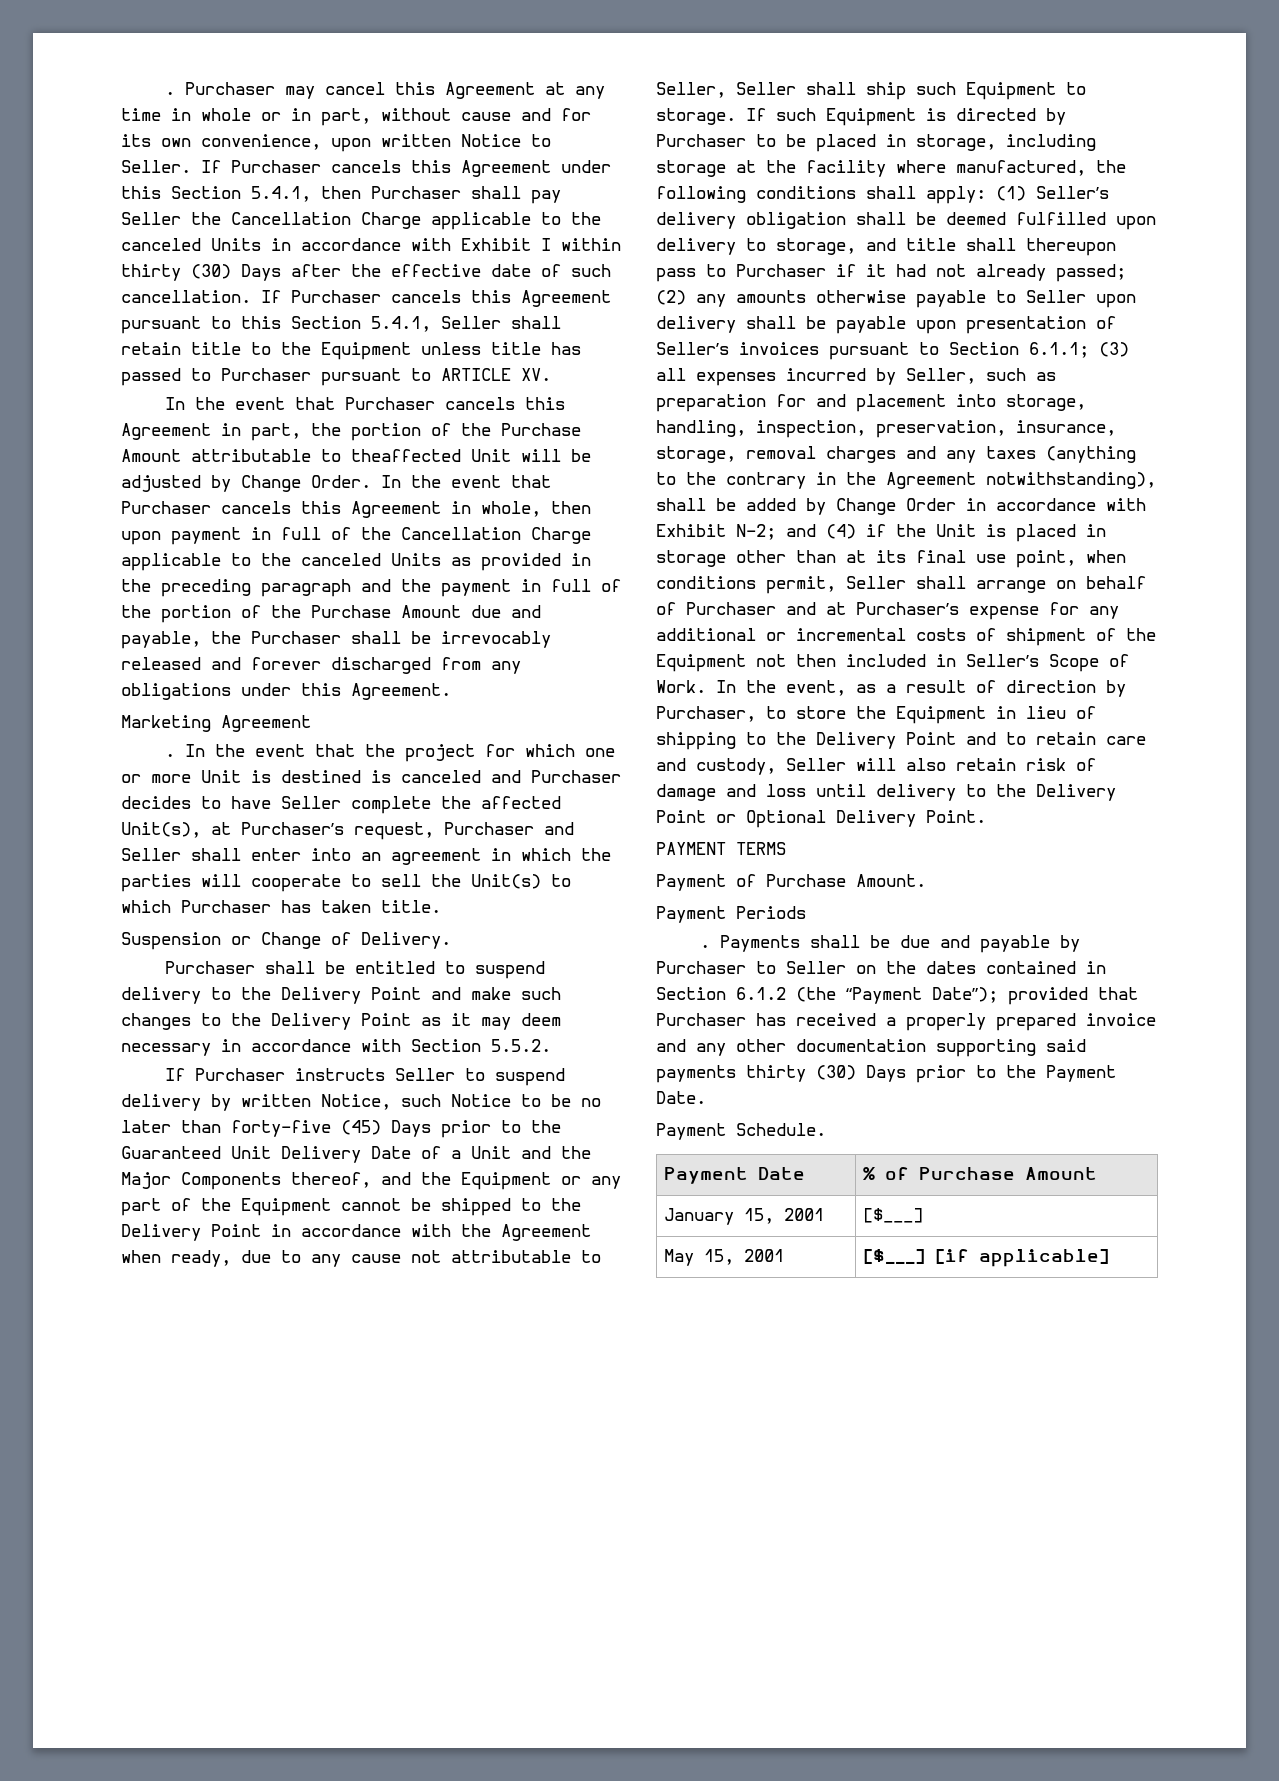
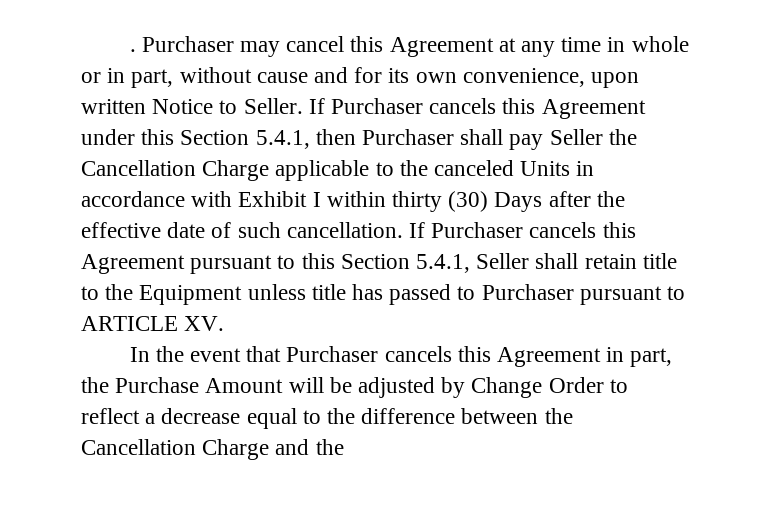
[351,423,581,441] [121,449,511,462] portion of the Purchase Amount attributable to theaffected Unit -> [115,377,284,393] Purchase Amount
[311,475,551,488] [121,501,591,518] [121,527,591,545] [121,553,591,571] [121,579,621,597] [121,605,541,623] [121,631,551,649] [121,657,521,674] [121,683,451,700] [121,715,311,732] [164,744,615,762] [121,770,621,783] [121,796,561,814] [121,822,574,840] [121,848,611,865] [121,874,571,892] [121,900,441,913] [121,932,451,950] [164,961,545,979] [121,987,561,1004] [121,1013,561,1030] [121,1039,551,1056] [164,1068,565,1086] [121,1094,601,1111] [121,1120,561,1138] [121,1146,591,1163] [121,1172,621,1190] [121,1198,581,1216] [121,1224,591,1241] [121,1250,601,1267] [656,82,1086,100] [656,108,1066,126] [656,134,1096,152] [656,160,1126,177] [656,186,1109,204] [656,212,1156,230] [656,238,1116,256] [656,264,1126,282] [656,290,1136,308] [656,316,1116,334] [656,342,1129,360] [656,368,1056,386] [656,394,1086,412] [656,420,1116,438] [656,446,1136,463] [656,472,1156,489] [656,498,1146,515] [656,524,1106,542] [656,550,1126,568] [656,576,1146,594] [656,602,1119,620] [656,628,1156,646] [656,654,1129,672] [656,680,1126,697] [656,706,1096,724] [656,732,1146,750] [656,758,1096,775] [656,784,1116,801] [656,810,986,828] [656,842,786,855] [656,874,926,891] [656,906,806,923] [699,935,1080,953] [656,961,1106,974] [656,987,1138,1005] [656,1013,1156,1031] [656,1039,1086,1057] [656,1065,1116,1083] [656,1091,706,1104] [656,1123,826,1140] [663,1167,805,1184] [862,1167,1097,1180] [663,1208,824,1225] [862,1208,923,1223] [663,1249,784,1266] [862,1249,1109,1267] Order. In the event that Purchaser cancels this Agreement in whole, then upon payment in full of the Cancellation Charge applicable to the canceled Units as provided in the preceding paragraph and the payment in full of the portion of the Purchase Amount due and payable, the Purchaser shall be irrevocably released and forever discharged from any obligations under this Agreement. // Marketing Agreement // . In the event that the project for which one or more Unit is destined is canceled and Purchaser decides to have Seller complete the affected Unit(s), at Purchaser’s request, Purchaser and Seller shall enter into an agreement in which the parties will cooperate to sell the Unit(s) to which Purchaser has taken title. // Suspension or Change of Delivery. // Purchaser shall be entitled to suspend delivery to the Delivery Point and make such changes to the Delivery Point as it may deem necessary in accordance with Section 5.5.2. // If Purchaser instructs Seller to suspend delivery by written Notice, such Notice to be no later than forty-five (45) Days prior to the Guaranteed Unit Delivery Date of a Unit and the Major Components thereof, and the Equipment or any part of the Equipment cannot be shipped to the Delivery Point in accordance with the Agreement when ready, due to any cause not attributable to Seller, Seller shall ship such Equipment to storage. If such Equipment is directed by Purchaser to be placed in storage, including storage at the facility where manufactured, the following conditions shall apply: (1) Seller’s delivery obligation shall be deemed fulfilled upon delivery to storage, and title shall thereupon pass to Purchaser if it had not already passed; (2) any amounts otherwise payable to Seller upon delivery shall be payable upon presentation of Seller’s invoices pursuant to Section 6.1.1; (3) all expenses incurred by Seller, such as preparation for and placement into storage, handling, inspection, preservation, insurance, storage, removal charges and any taxes (anything to the contrary in the Agreement notwithstanding), shall be added by Change Order in accordance with Exhibit N-2; and (4) if the Unit is placed in storage other than at its final use point, when conditions permit, Seller shall arrange on behalf of Purchaser and at Purchaser’s expense for any additional or incremental costs of shipment of the Equipment not then included in Seller’s Scope of Work. In the event, as a result of direction by Purchaser, to store the Equipment in lieu of shipping to the Delivery Point and to retain care and custody, Seller will also retain risk of damage and loss until delivery to the Delivery Point or Optional Delivery Point. // PAYMENT TERMS // Payment of Purchase Amount. // Payment Periods // . Payments shall be due and payable by Purchaser to Seller on the dates contained in Section 6.1.2 (the “Payment Date”); provided that Purchaser has received a properly prepared invoice and any other documentation supporting said payments thirty (30) Days prior to the Payment Date. // Payment Schedule. // Payment Date | % of Purchase Amount // January 15, 2001 | [$___] // May 15, 2001 | [$___] [if applicable] -> [548,377,628,393] [81,408,573,429] [81,439,344,460] Order to reflect a decrease equal to the difference between the Cancellation Charge and the

